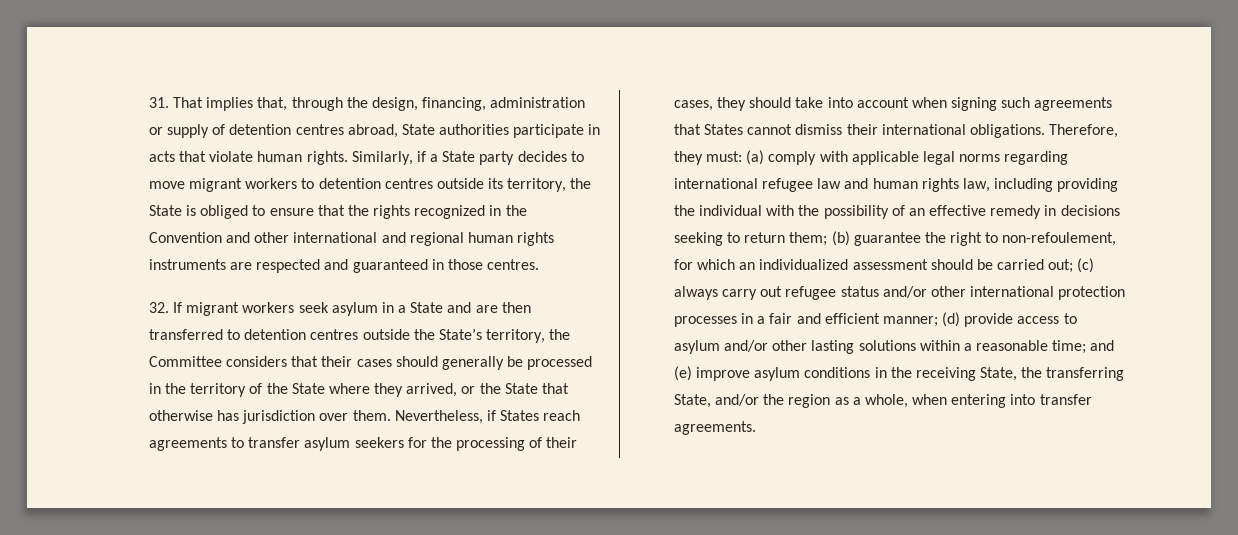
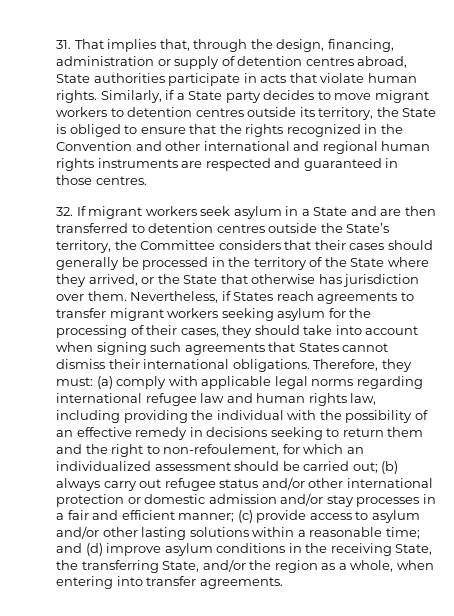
[304,437,404,451] asylum seekers -> [109,308,326,321] migrant workers seeking asylum
[789,231,921,246] them; (b) guarantee -> [387,427,424,437] [55,444,82,454] them and
[1077,258,1095,273] (c) -> [381,461,399,474] (b)
(1126, 293) none -> [127,493,354,507] or domestic admission and/or stay
[942,312,961,327] (d) -> [237,510,253,523] (c)
[673,366,692,381] (e) -> [85,543,103,556] (d)

